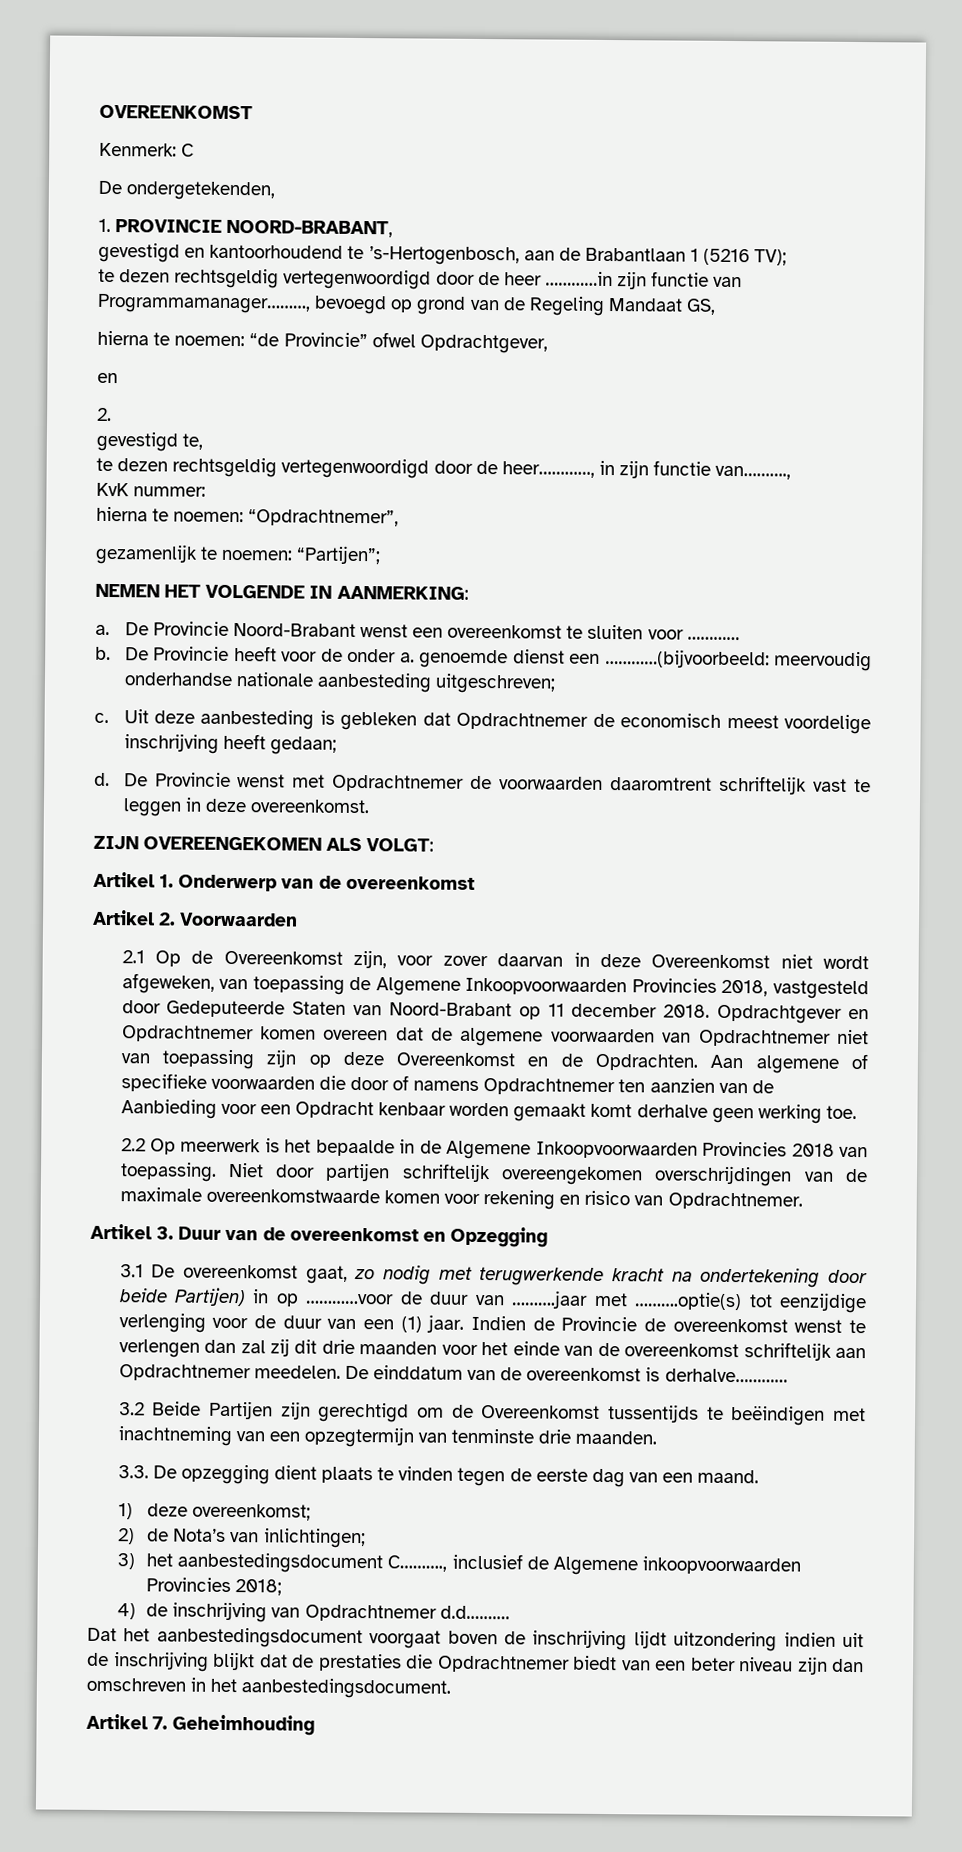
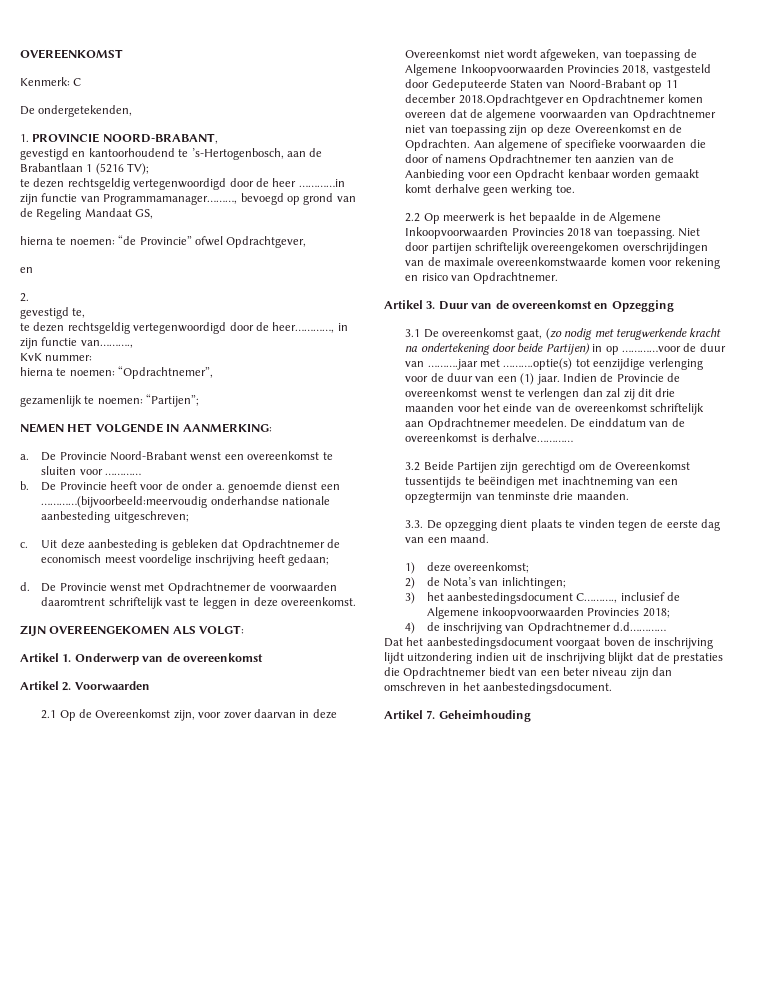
[604,648,873,672] …………(bijvoorbeeld: meervoudig -> [41,496,208,508] …………(bijvoorbeeld:meervoudig
[663,1004,843,1024] 2018. Opdrachtgever -> [458,94,564,106] 2018.Opdrachtgever
[354,1268,376,1280] zo -> [545,328,562,340] (zo
[439,1605,510,1620] d.d.……… -> [613,622,667,631] d.d…………

